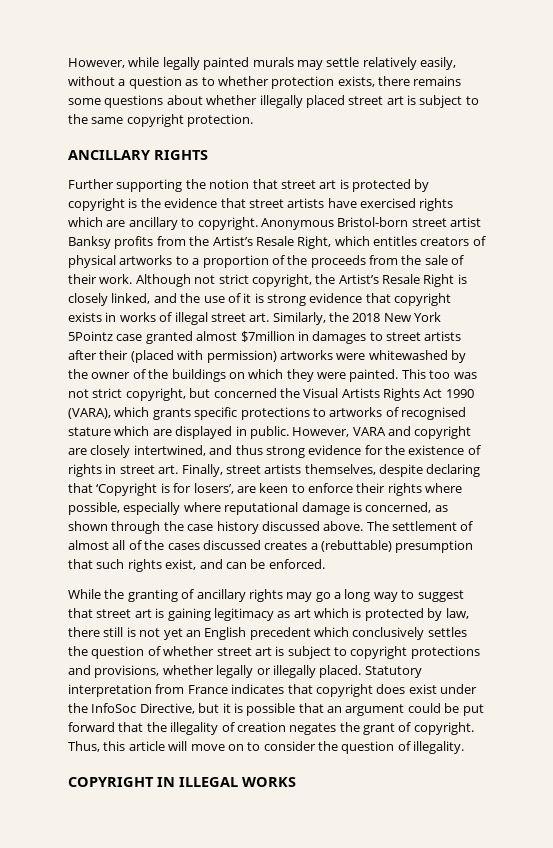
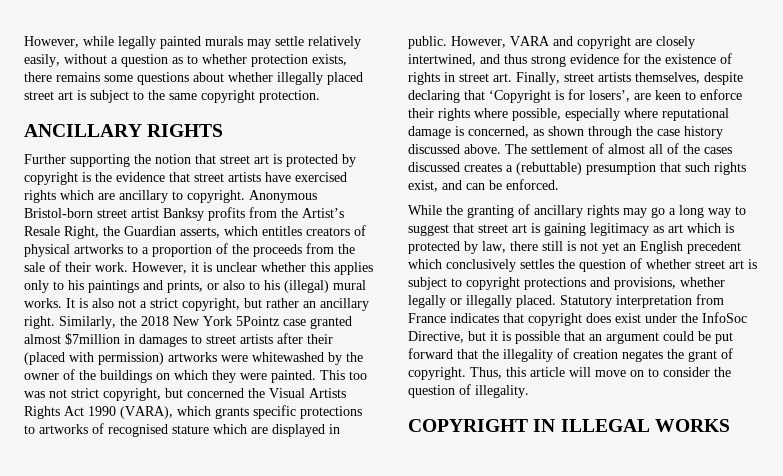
(332, 242) none -> [103,226,220,238] the Guardian asserts,
[135,274,467,287] [68,293,452,306] [68,312,270,325] Although not strict copyright, the Artist’s Resale Right is closely linked, and the use of it is strong evidence that copyright exists in works of illegal street art. -> [132,262,373,275] [24,280,366,293] [24,298,369,311] [24,316,55,329] However, it is unclear whether this applies only to his paintings and prints, or also to his (illegal) mural works. It is also not a strict copyright, but rather an ancillary right.

